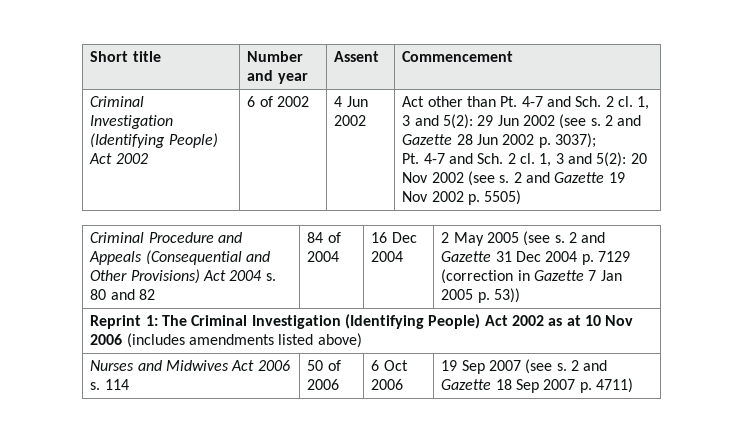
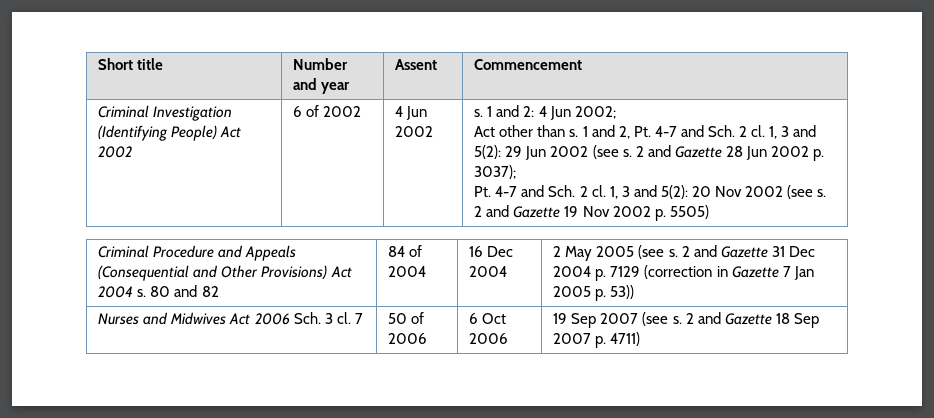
[402,96,497,107] Act other than -> [474,105,616,120] [474,125,630,139] s. 1 and 2: 4 Jun 2002; // Act other than s. 1 and 2,
[90,314,634,329] [90,333,362,348] // Reprint 1: The Criminal Investigation (Identifying People) Act 2002 as at 10 Nov 2006 (includes amendments listed above) -> (635, 292) none
[90,379,129,390] s. 114 -> [293,312,363,324] Sch. 3 cl. 7

